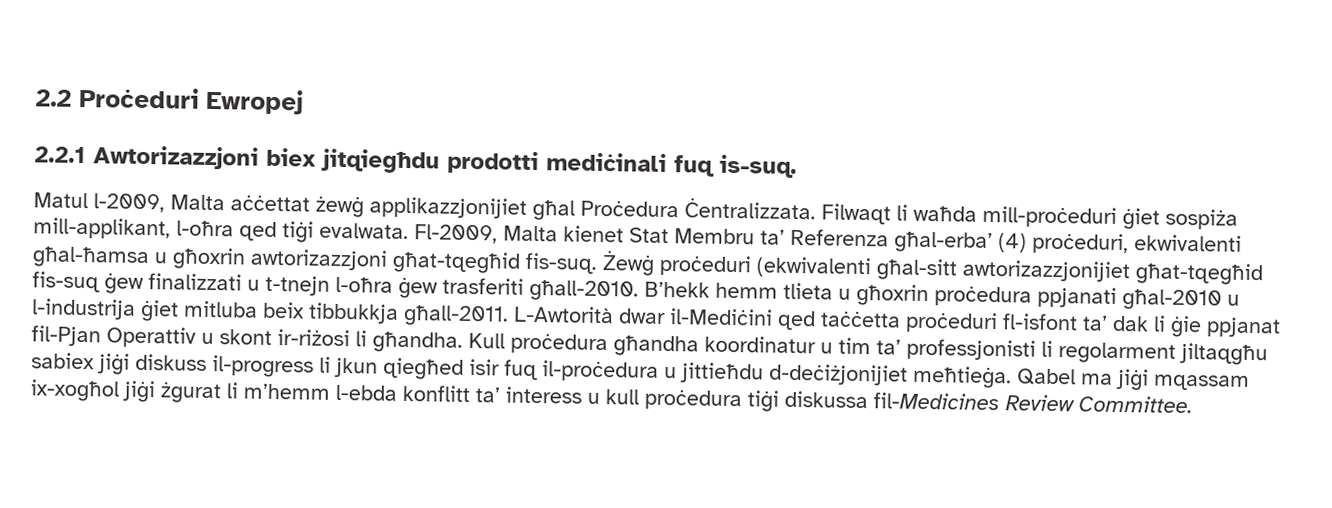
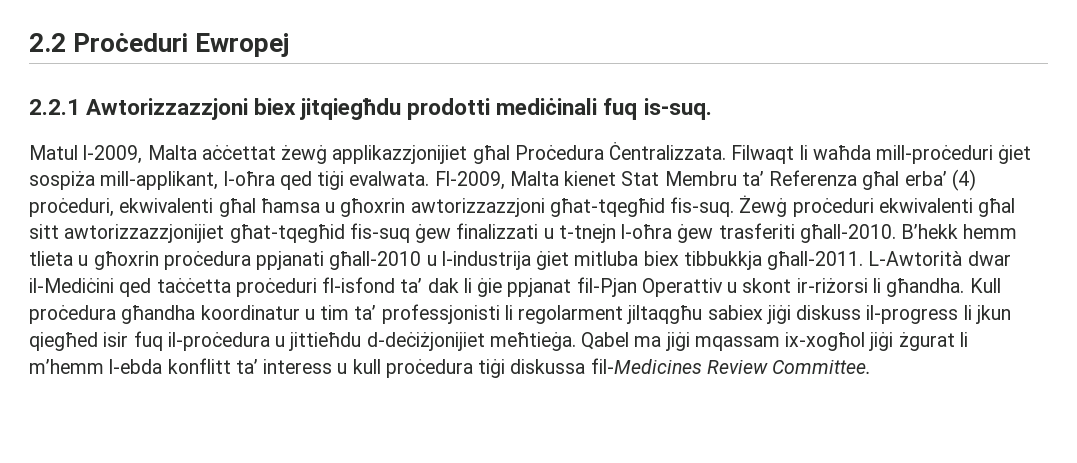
[93,145,259,170] Awtorizazzjoni -> [86,98,249,120] Awtorizzazzjoni
[894,231,993,254] għal-erba’ -> [862,171,947,190] għal erba’
[32,246,388,271] għal-ħamsa u għoxrin awtorizazzjoni -> [218,198,545,217] għal ħamsa u għoxrin awtorizzazzjoni
[756,256,1130,283] (ekwivalenti għal-sitt awtorizazzjonijiet -> [878,198,1016,217] [29,224,225,243] ekwivalenti għal sitt awtorizzazzjonijiet
[1122,289,1222,311] għal-2010 -> [329,251,422,270] għall-2010
[262,301,305,319] beix -> [643,251,679,266] biex
[1002,313,1078,331] fl-isfont -> [322,277,396,293] fl-isfond
[277,329,350,347] ir-riżosi -> [796,278,868,293] ir-riżorsi

